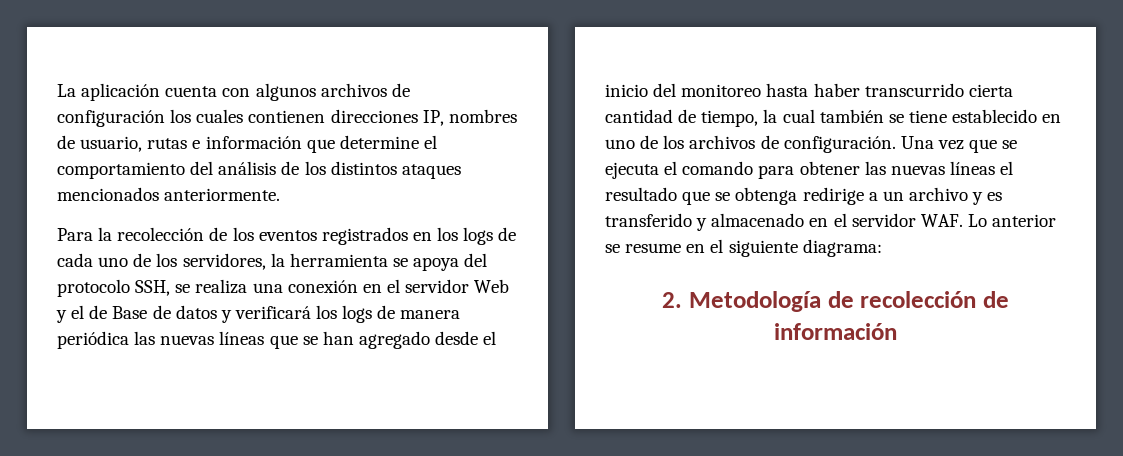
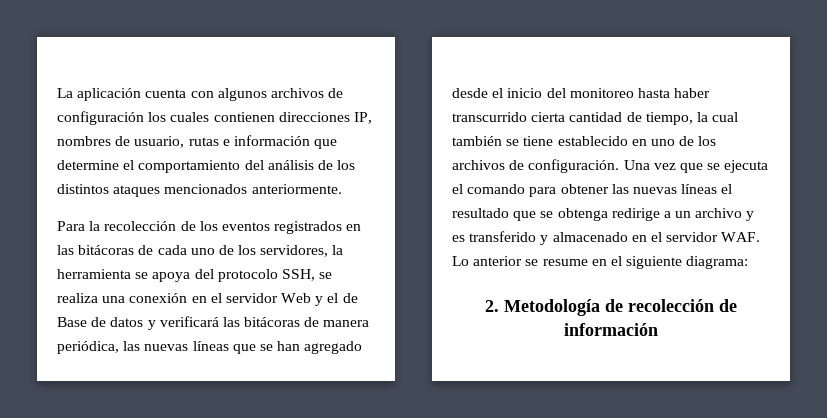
[437,227,494,245] los logs -> [57,245,135,255] las bitácoras
[316,305,373,323] los logs -> [222,317,301,327] las bitácoras
[57,331,129,349] periódica -> [57,341,119,354] periódica,

